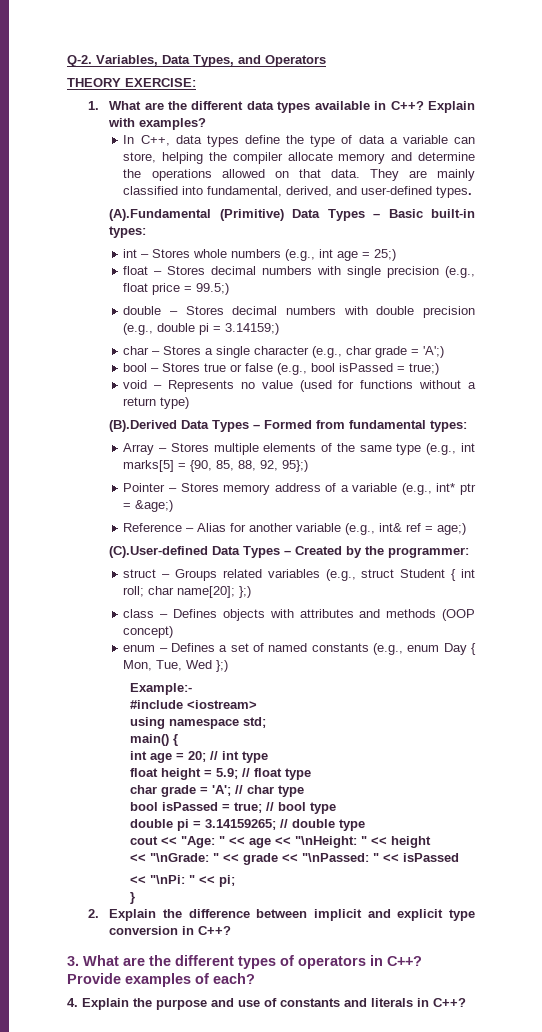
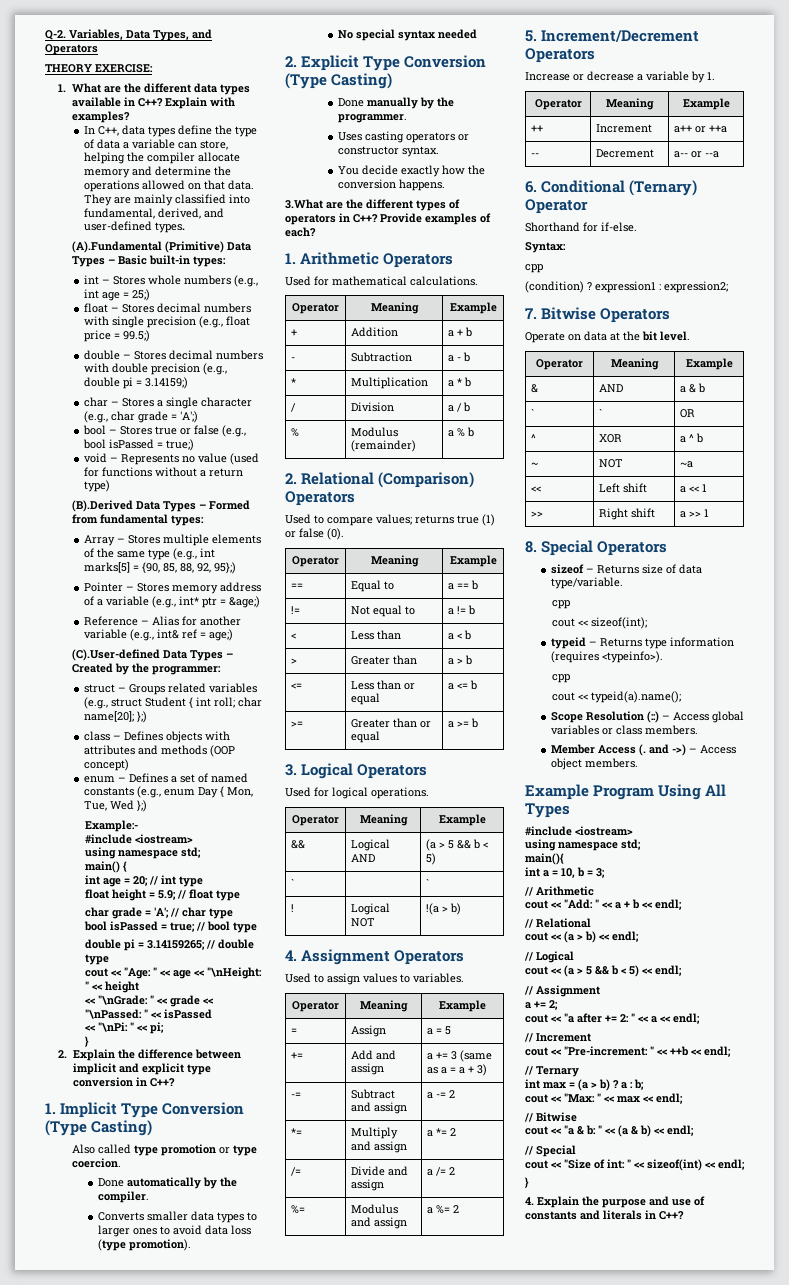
[67,955,119,966] 3. What -> [45,1102,245,1118] [45,1120,153,1136] [71,1144,257,1156] [71,1158,121,1168] [97,1177,237,1189] [97,1191,149,1203] [97,1211,257,1223] [97,1225,251,1237] [97,1239,191,1251] [337,29,477,41] [285,55,487,71] [285,73,393,89] [337,97,454,109] [337,114,407,123] [337,131,469,143] [337,146,439,157] [337,165,485,177] [337,179,445,191] [285,199,323,209] 1. Implicit Type Conversion (Type Casting) // Also called type promotion or type coercion. // Done automatically by the compiler. // Converts smaller data types to larger ones to avoid data loss (type promotion). // No special syntax needed // 2. Explicit Type Conversion (Type Casting) // Done manually by the programmer. // Uses casting operators or constructor syntax. // You decide exactly how the conversion happens. // 3.What
(255, 978) none -> [285,252,454,268] [285,276,478,286] [292,303,339,314] [370,302,419,314] [449,302,497,314] [291,329,298,336] [351,327,399,337] [448,327,473,337] [291,357,296,361] [351,352,413,362] [448,352,471,362] [291,378,297,386] [351,377,429,389] [448,377,472,387] [291,403,297,412] [351,402,395,412] [448,402,471,412] [291,428,300,437] [351,427,399,437] [351,440,417,452] [448,427,475,437] [285,472,475,488] [285,491,355,506] [285,514,495,526] [285,528,344,540] [292,556,339,567] [370,555,419,567] [449,555,497,567] [291,583,304,589] [351,580,395,592] [448,580,479,590] [291,606,301,614] [351,605,416,617] [448,605,476,615] [291,633,297,639] [351,630,402,640] [448,630,472,640] [291,658,298,664] [351,655,418,665] [448,655,473,665] [291,683,303,689] [351,680,416,690] [351,693,381,705] [448,680,478,690] [291,721,304,727] [351,718,432,728] [351,731,381,743] [448,718,479,728] [285,763,428,779] [285,787,429,799] [292,815,339,826] [359,814,408,826] [438,814,486,826] [291,840,306,849] [351,839,391,851] [351,854,376,862] [426,839,489,851] [426,853,437,865] [291,879,295,887] [426,879,430,887] [291,904,295,912] [351,903,391,915] [351,918,376,927] [426,903,462,915] [285,949,465,965] [285,973,464,985] [292,1001,339,1012] [360,1000,408,1012] [439,1000,486,1012] [291,1028,298,1034] [351,1025,387,1037] [427,1026,452,1035] [291,1052,304,1059] [351,1050,397,1060] [351,1063,385,1075] [427,1050,493,1062] [427,1064,488,1076] [291,1092,302,1098] [351,1089,396,1099] [351,1102,408,1114] [427,1090,456,1099] [291,1128,303,1136] [351,1127,399,1139] [351,1141,408,1153] [427,1128,457,1137] [291,1167,302,1176] [351,1166,409,1176] [351,1179,385,1191] [427,1167,456,1176] [291,1205,306,1214] [351,1204,399,1214] [351,1217,408,1229] [427,1205,460,1214] [525,30,700,42] [525,48,595,63] [525,71,715,83] [534,99,582,110] [606,98,654,110] [682,98,730,110] [531,125,544,132] [596,124,653,133] [674,125,728,133] [531,153,540,157] [596,149,655,158] [674,151,720,158] [525,180,698,196] [525,199,588,214] [525,222,637,232] [525,242,566,253] [525,264,543,273] [525,281,728,293] [525,307,671,323] [525,331,690,343] [536,359,583,370] [610,358,659,370] [685,358,733,370] [531,384,539,393] [599,384,624,392] [680,383,706,393] [531,409,535,417] [599,409,603,417] [680,409,696,418] [531,434,537,442] [599,434,623,443] [680,433,704,443] [531,462,539,467] [599,459,624,468] [680,461,694,468] [531,486,542,492] [599,483,648,493] [680,484,708,493] [531,511,544,517] [599,508,656,520] [680,509,710,518] [525,540,668,556] [550,564,702,574] [550,577,623,589] [551,600,570,609] [551,617,647,629] [550,637,734,649] [550,651,663,663] [551,674,570,683] [551,691,681,703] [550,711,744,723] [550,725,698,735] [550,744,736,756] [550,758,638,770] [525,784,727,800] [525,803,570,818] [525,826,633,836] [525,839,641,851] [525,853,564,865] [525,867,605,878] [524,886,594,896] [525,899,682,910] [524,918,591,928] [525,931,639,943] [524,951,574,963] [525,965,682,977] [524,985,600,997] [525,1000,558,1010] [525,1013,700,1024] [524,1033,591,1042] [525,1046,731,1057] [524,1066,579,1077] [525,1079,644,1091] [525,1093,683,1104] [524,1112,577,1122] [525,1125,694,1137] [524,1145,576,1157] [525,1159,745,1171] [525,1177,529,1188] // 1. Arithmetic Operators // Used for mathematical calculations. // Operator | Meaning | Example // + | Addition | a + b // - | Subtraction | a - b // * | Multiplication | a * b // / | Division | a / b // % | Modulus (remainder) | a % b // 2. Relational (Comparison) Operators // Used to compare values; returns true (1) or false (0). // Operator | Meaning | Example // == | Equal to | a == b // != | Not equal to | a != b // < | Less than | a < b // > | Greater than | a > b // <= | Less than or equal | a <= b // >= | Greater than or equal | a >= b // 3. Logical Operators // Used for logical operations. // Operator | Meaning | Example // && | Logical AND | (a > 5 && b < 5) // ` | | ` // ! | Logical NOT | !(a > b) // 4. Assignment Operators // Used to assign values to variables. // Operator | Meaning | Example // = | Assign | a = 5 // += | Add and assign | a += 3 (same as a = a + 3) // -= | Subtract and assign | a -= 2 // *= | Multiply and assign | a *= 2 // /= | Divide and assign | a /= 2 // %= | Modulus and assign | a %= 2 // 5. Increment/Decrement Operators // Increase or decrease a variable by 1. // Operator | Meaning | Example // ++ | Increment | a++ or ++a // -- | Decrement | a-- or --a // 6. Conditional (Ternary) Operator // Shorthand for if-else. // Syntax: // cpp // (condition) ? expression1 : expression2; // 7. Bitwise Operators // Operate on data at the bit level. // Operator | Meaning | Example // & | AND | a & b // ` | ` | OR // ^ | XOR | a ^ b // ~ | NOT | ~a // << | Left shift | a << 1 // >> | Right shift | a >> 1 // 8. Special Operators // sizeof – Returns size of data type/variable. // cpp // cout << sizeof(int); // typeid – Returns type information (requires <typeinfo>). // cpp // cout << typeid(a).name(); // Scope Resolution (::) – Access global variables or class members. // Member Access (. and ->) – Access object members. // Example Program Using All Types // #include <iostream> // using namespace std; // main(){ // int a = 10, b = 3; // // Arithmetic // cout << "Add: " << a + b << endl; // // Relational // cout << (a > b) << endl; // // Logical // cout << (a > 5 && b < 5) << endl; // // Assignment // a += 2; // cout << "a after += 2: " << a << endl; // // Increment // cout << "Pre-increment: " << ++b << endl; // // Ternary // int max = (a > b) ? a : b; // cout << "Max: " << max << endl; // // Bitwise // cout << "a & b: " << (a & b) << endl; // // Special // cout << "Size of int: " << sizeof(int) << endl; // }

